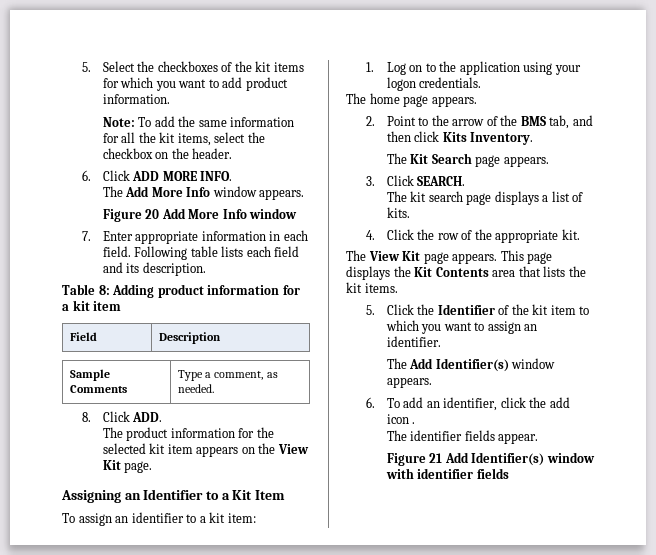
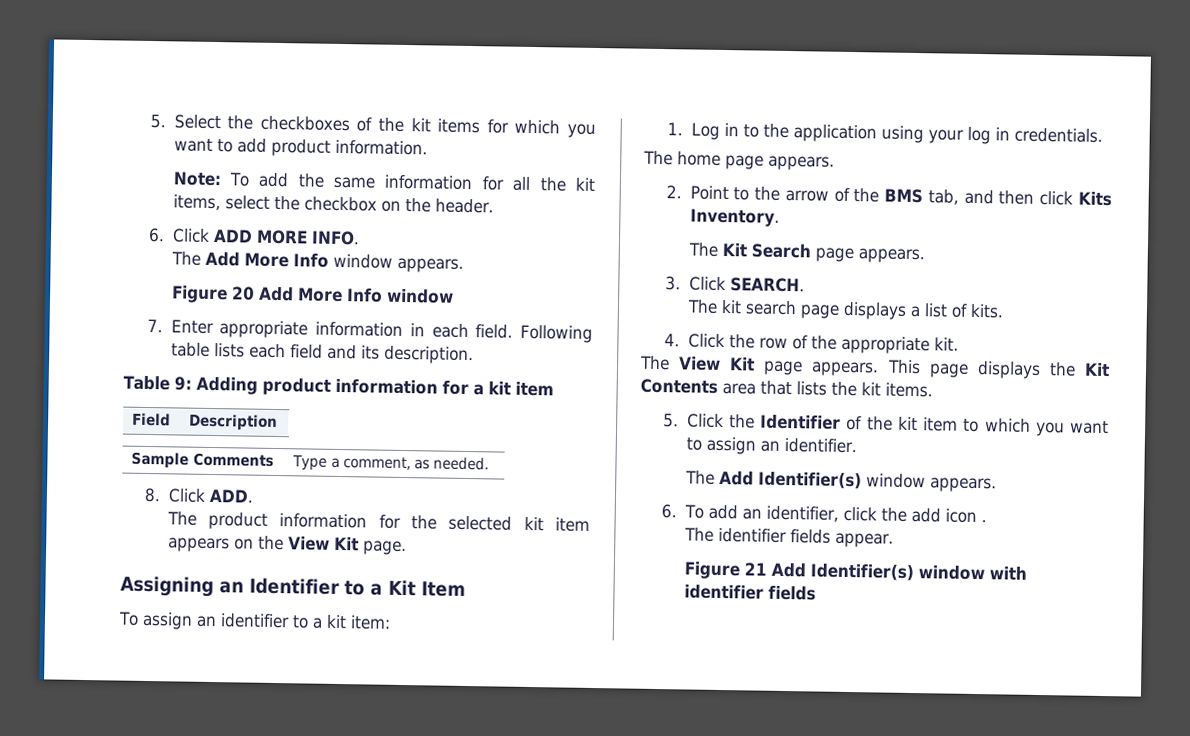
[98,285,110,295] 8: -> [173,376,192,391] 9:
[409,65,423,72] on -> [723,122,739,137] in
[386,77,416,91] logon -> [966,126,1010,145] log in

